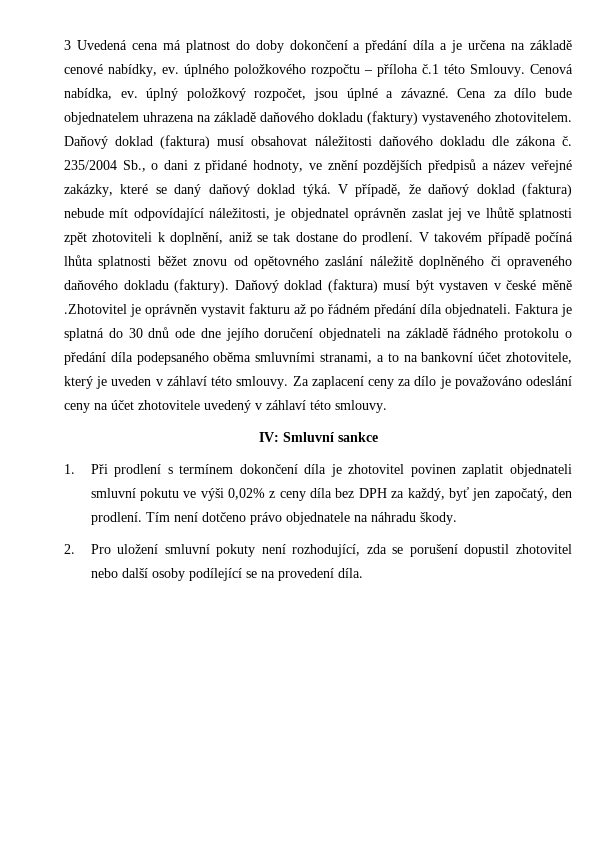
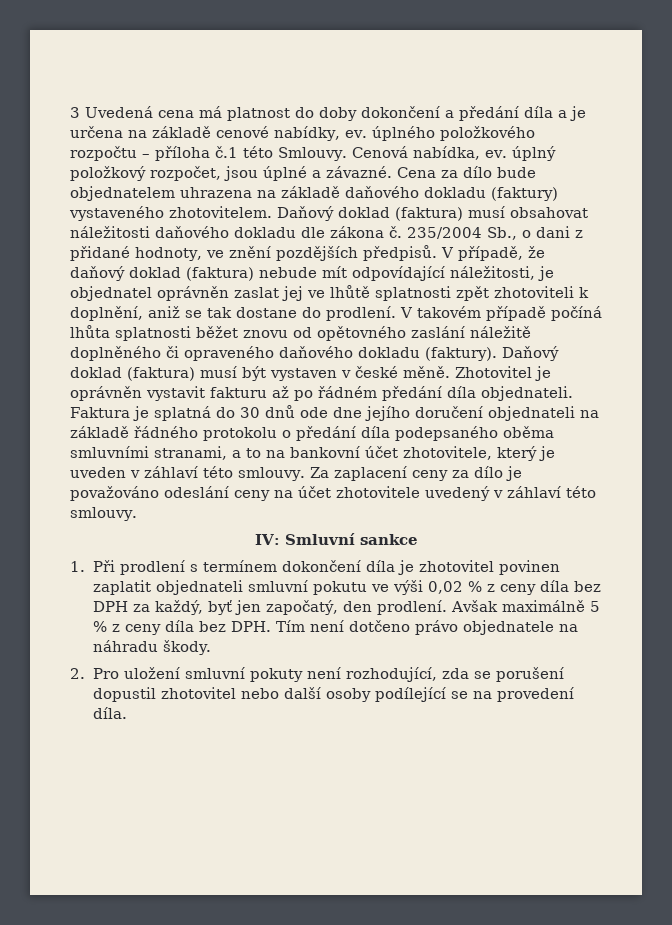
[427,159,572,173] [64,184,331,197] předpisů a název veřejné zakázky, které se daný daňový doklad týká. -> [362,245,437,261] předpisů.
[542,280,572,290] [64,304,127,314] měně .Zhotovitel -> [403,366,532,378] měně. Zhotovitel
[227,488,265,500] 0,02% -> [427,581,482,594] 0,02 %
(142, 518) none -> [451,600,601,612] [92,620,271,635] Avšak maximálně 5 % z ceny díla bez DPH.

